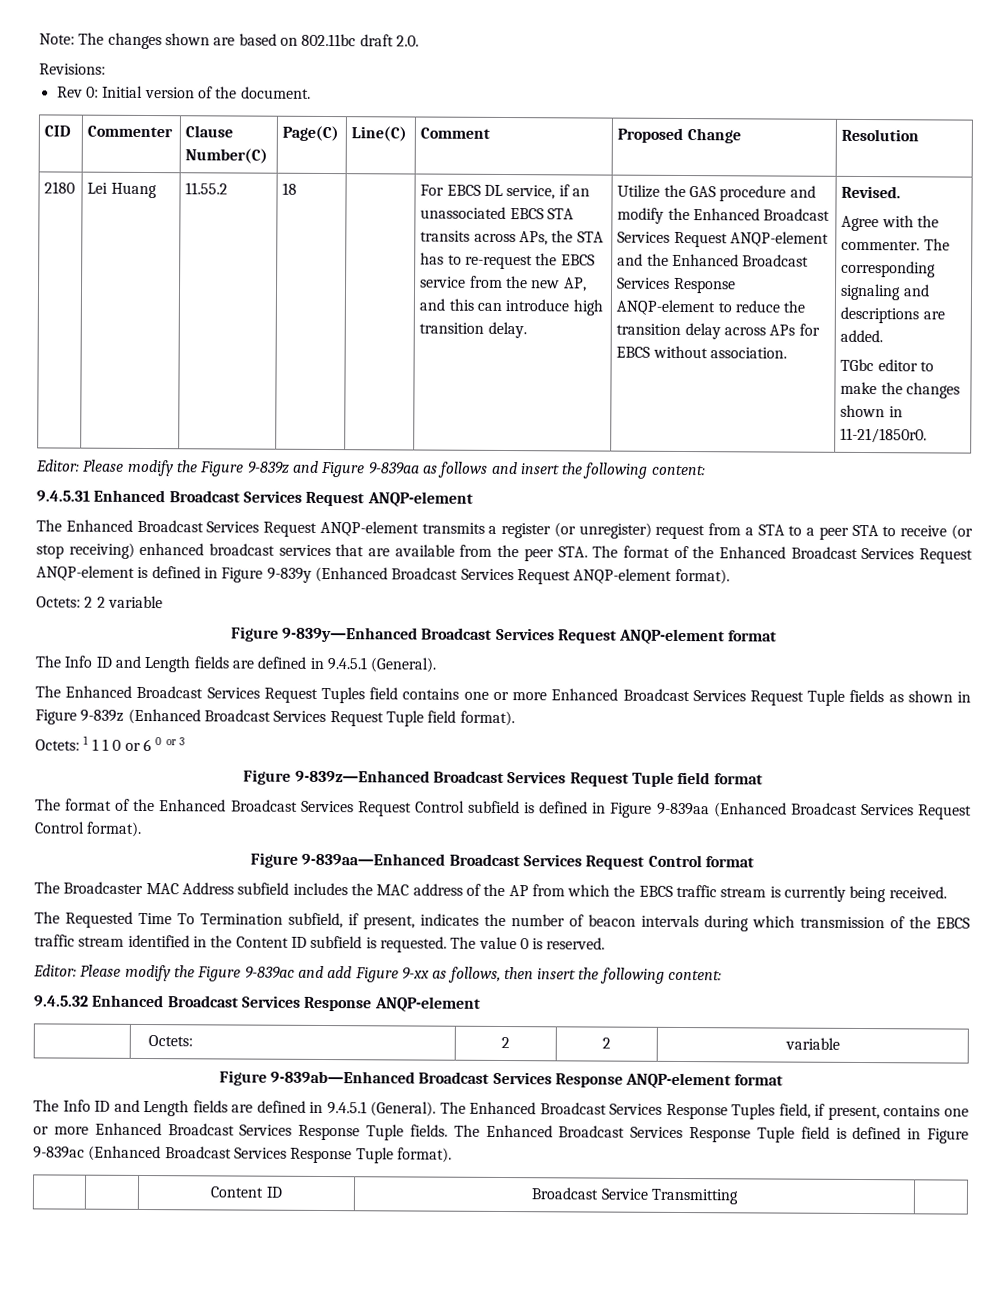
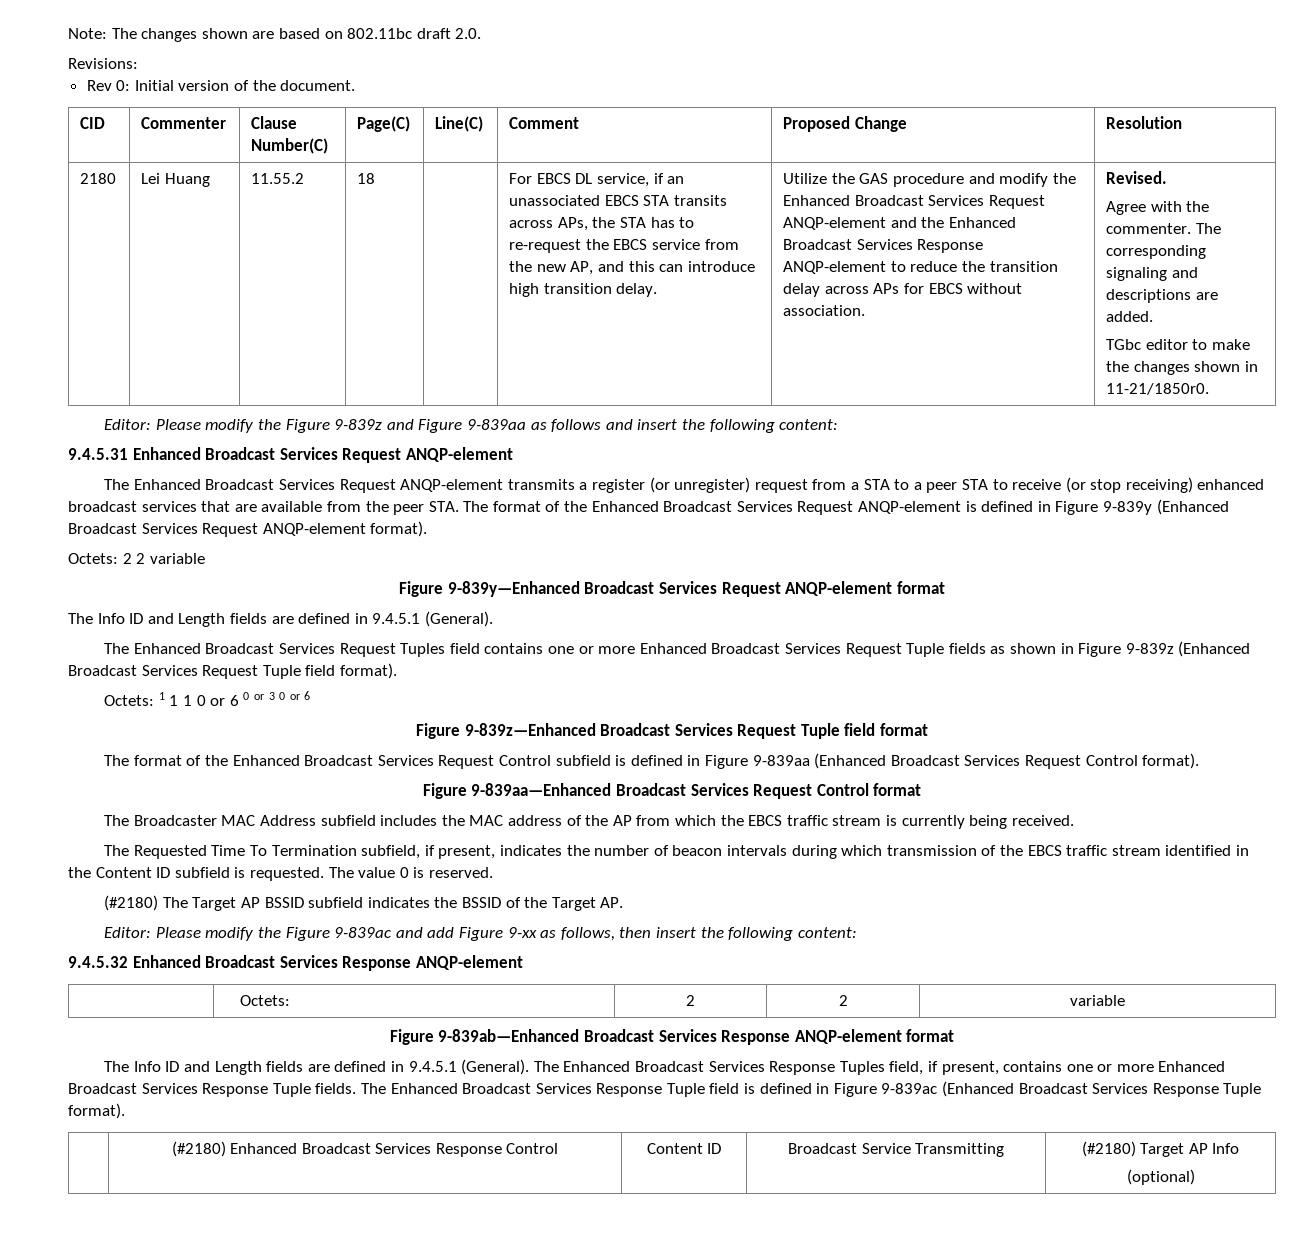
(185, 741) none -> [279,691,311,700] 0 or 6
(606, 943) none -> [104,895,624,911] // (#2180) The Target AP BSSID subfield indicates the BSSID of the Target AP.
(452, 1155) none -> [171,1141,559,1157] (#2180) Enhanced Broadcast Services Response Control
(738, 1196) none -> [1081,1141,1240,1157] [1126,1169,1195,1185] (#2180) Target AP Info // (optional)

